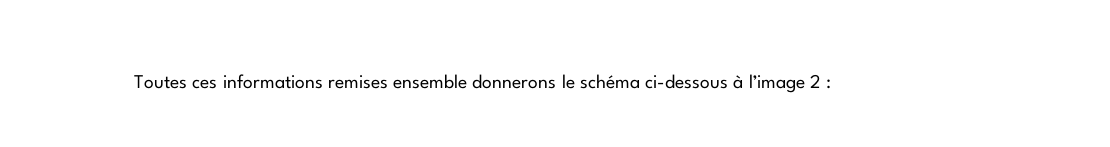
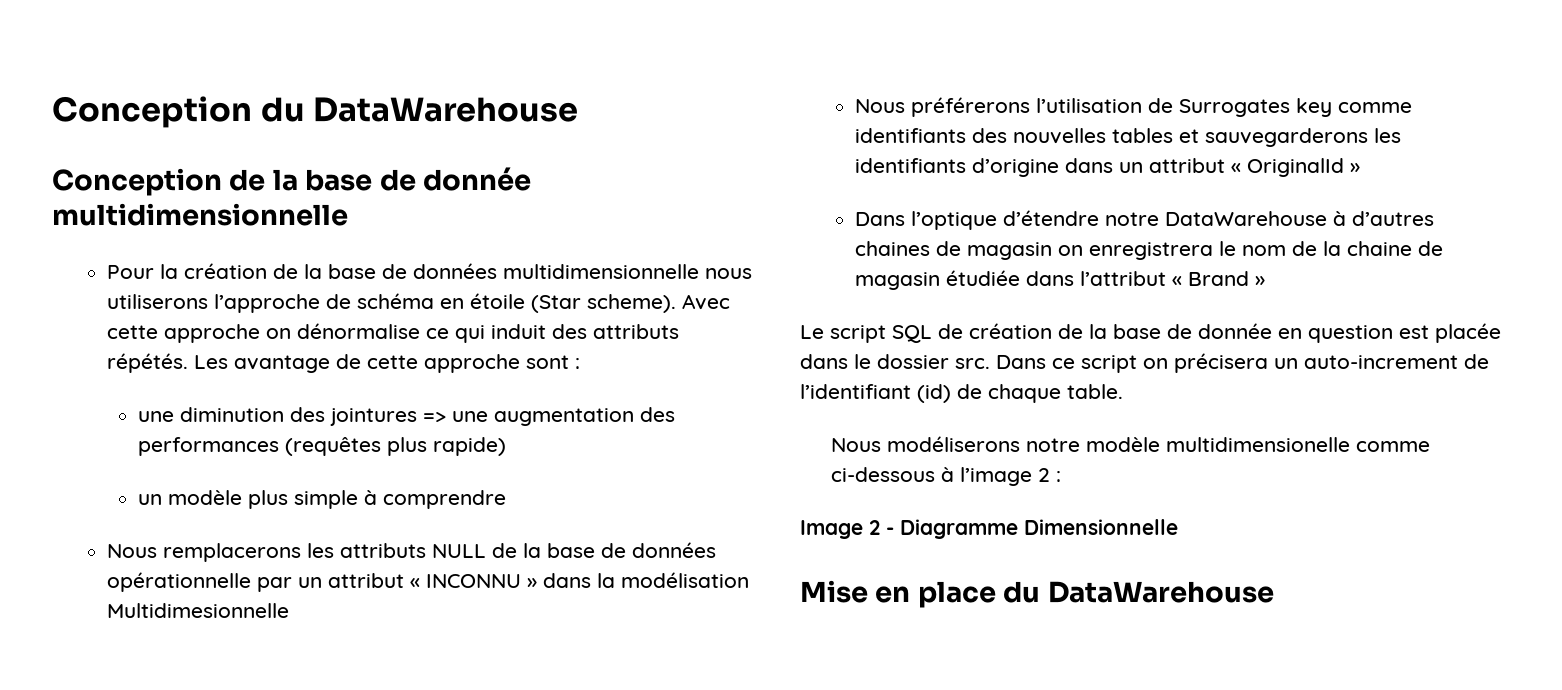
[134,74,640,89] Toutes ces informations remises ensemble donnerons le schéma -> [52,96,579,128] [52,167,532,196] [52,203,348,226] [106,263,752,279] [106,293,730,313] [106,323,679,343] [106,353,580,373] [137,407,675,426] [137,437,506,456] [137,490,506,509] [106,542,716,562] [106,572,749,592] [106,603,289,618] [854,97,1412,117] [854,128,1401,147] [854,158,1360,177] [854,210,1434,230] [854,241,1443,260] [854,270,1265,290] [800,323,1501,343] [800,353,1489,373] [800,384,1123,403] [831,436,1431,452] Conception du DataWarehouse // Conception de la base de donnée multidimensionnelle // Pour la création de la base de données multidimensionnelle nous utiliserons l’approche de schéma en étoile (Star scheme). Avec cette approche on dénormalise ce qui induit des attributs répétés. Les avantage de cette approche sont : // une diminution des jointures => une augmentation des performances (requêtes plus rapide) // un modèle plus simple à comprendre // Nous remplacerons les attributs NULL de la base de données opérationnelle par un attribut « INCONNU » dans la modélisation Multidimesionnelle // Nous préférerons l’utilisation de Surrogates key comme identifiants des nouvelles tables et sauvegarderons les identifiants d’origine dans un attribut « OriginalId » // Dans l’optique d’étendre notre DataWarehouse à d’autres chaines de magasin on enregistrera le nom de la chaine de magasin étudiée dans l’attribut « Brand » // Le script SQL de création de la base de donnée en question est placée dans le dossier src. Dans ce script on précisera un auto-increment de l’identifiant (id) de chaque table. // Nous modéliserons notre modèle multidimensionelle comme
(832, 84) none -> [800,519,1178,539] [800,580,1274,608] // Image 2 - Diagramme Dimensionnelle // Mise en place du DataWarehouse

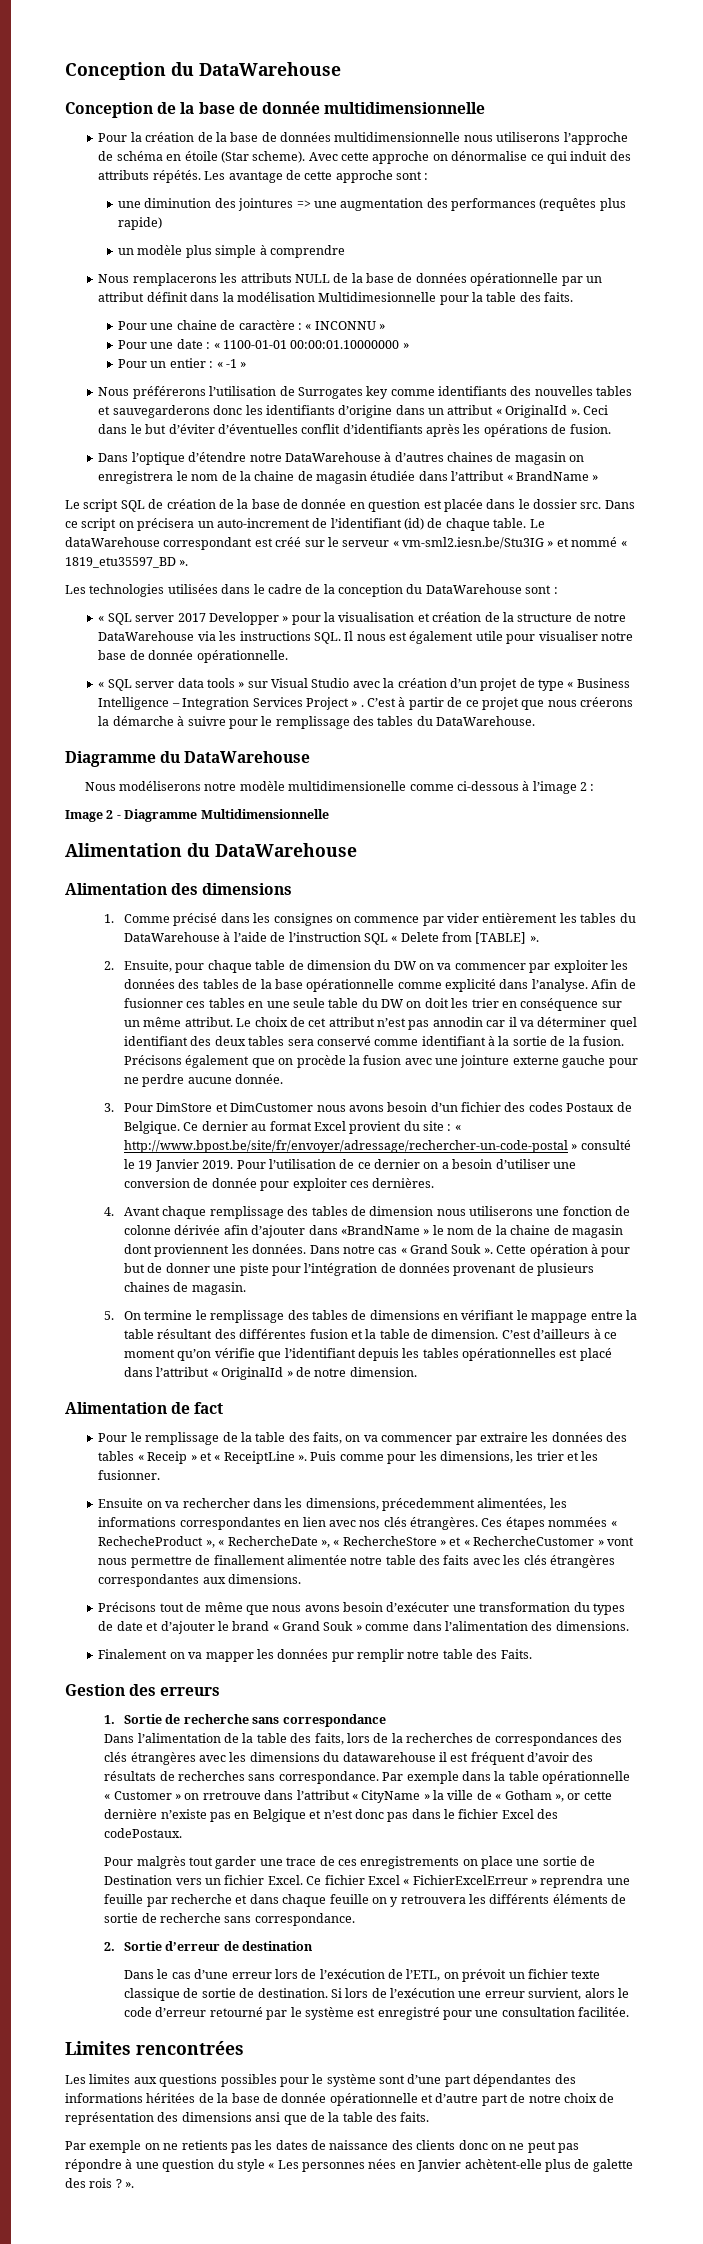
[409,574,537,588] « INCONNU » -> [146,292,188,302] définit
(289, 610) none -> [439,292,574,305] [118,320,386,330] [118,339,409,349] [118,358,247,368] pour la table des faits. // Pour une chaine de caractère : « INCONNU » // Pour une date : « 1100-01-01 00:00:01.10000000 » // Pour un entier : « -1 »
(1368, 137) none -> [213,405,243,415] donc
[1349,163,1360,173] » -> [570,405,608,415] [98,424,611,437] ». Ceci dans le but d’éviter d’éventuelles conflit d’identifiants après les opérations de fusion.
[1187,271,1249,286] Brand -> [515,471,589,481] BrandName
(1123, 391) none -> [529,519,545,528] [65,537,627,550] [65,557,189,568] [65,584,558,597] [98,612,627,625] [98,631,633,644] [98,650,288,663] [98,678,630,691] [98,697,634,710] [98,716,536,729] [65,751,311,767] Le dataWarehouse correspondant est créé sur le serveur « vm-sml2.iesn.be/Stu3IG » et nommé « 1819_etu35597_BD ». // Les technologies utilisées dans le cadre de la conception du DataWarehouse sont : // « SQL server 2017 Developper » pour la visualisation et création de la structure de notre DataWarehouse via les instructions SQL. Il nous est également utile pour visualiser notre base de donnée opérationnelle. // « SQL server data tools » sur Visual Studio avec la création d’un projet de type « Business Intelligence – Integration Services Project » . C’est à partir de ce projet que nous créerons la démarche à suivre pour le remplissage des tables du DataWarehouse. // Diagramme du DataWarehouse
[1024,519,1178,535] [800,580,1274,608] Dimensionnelle // Mise en place du DataWarehouse -> [200,809,329,819] [65,843,357,857] [65,883,293,895] [104,913,636,926] [124,932,539,945] [104,960,628,973] [124,979,636,992] [124,998,622,1011] [124,1017,637,1030] [124,1036,624,1046] [124,1055,638,1068] [124,1074,284,1087] [104,1102,632,1112] [124,1121,461,1134] [124,1140,631,1153] [124,1159,576,1172] [124,1178,435,1191] [104,1206,631,1219] [124,1225,623,1238] [124,1244,631,1257] [124,1263,595,1276] [124,1282,246,1295] [104,1310,637,1323] [124,1329,617,1339] [124,1348,612,1361] [124,1367,417,1380] [65,1402,224,1414] [98,1432,628,1445] [98,1451,599,1464] [98,1470,161,1480] [98,1498,567,1511] [98,1517,617,1530] [98,1536,634,1548] [98,1555,615,1568] [98,1574,302,1587] [98,1602,625,1615] [98,1621,629,1634] [98,1649,532,1662] [65,1684,221,1696] [104,1714,386,1727] [104,1733,623,1746] [104,1752,594,1765] [104,1771,631,1784] [104,1790,612,1803] [104,1809,559,1822] [104,1828,183,1838] [104,1856,596,1869] [104,1875,630,1888] [104,1894,627,1907] [104,1913,355,1926] [104,1941,314,1951] [124,1969,601,1982] [124,1988,629,2001] [124,2007,630,2020] [65,2041,244,2055] [65,2074,576,2087] [65,2093,615,2106] [65,2112,430,2125] [65,2140,579,2153] [65,2159,633,2172] [65,2178,135,2188] Multidimensionnelle // Alimentation du DataWarehouse // Alimentation des dimensions // 1. Comme précisé dans les consignes on commence par vider entièrement les tables du DataWarehouse à l’aide de l’instruction SQL « Delete from [TABLE] ». // 2. Ensuite, pour chaque table de dimension du DW on va commencer par exploiter les données des tables de la base opérationnelle comme explicité dans l’analyse. Afin de fusionner ces tables en une seule table du DW on doit les trier en conséquence sur un même attribut. Le choix de cet attribut n’est pas annodin car il va déterminer quel identifiant des deux tables sera conservé comme identifiant à la sortie de la fusion. Précisons également que on procède la fusion avec une jointure externe gauche pour ne perdre aucune donnée. // 3. Pour DimStore et DimCustomer nous avons besoin d’un fichier des codes Postaux de Belgique. Ce dernier au format Excel provient du site : « http://www.bpost.be/site/fr/envoyer/adressage/rechercher-un-code-postal » consulté le 19 Janvier 2019. Pour l’utilisation de ce dernier on a besoin d’utiliser une conversion de donnée pour exploiter ces dernières. // 4. Avant chaque remplissage des tables de dimension nous utiliserons une fonction de colonne dérivée afin d’ajouter dans «BrandName » le nom de la chaine de magasin dont proviennent les données. Dans notre cas « Grand Souk ». Cette opération à pour but de donner une piste pour l’intégration de données provenant de plusieurs chaines de magasin. // 5. On termine le remplissage des tables de dimensions en vérifiant le mappage entre la table résultant des différentes fusion et la table de dimension. C’est d’ailleurs à ce moment qu’on vérifie que l’identifiant depuis les tables opérationnelles est placé dans l’attribut « OriginalId » de notre dimension. // Alimentation de fact // Pour le remplissage de la table des faits, on va commencer par extraire les données des tables « Receip » et « ReceiptLine ». Puis comme pour les dimensions, les trier et les fusionner. // Ensuite on va rechercher dans les dimensions, précedemment alimentées, les informations correspondantes en lien avec nos clés étrangères. Ces étapes nommées « RechecheProduct », « RechercheDate », « RechercheStore » et « RechercheCustomer » vont nous permettre de finallement alimentée notre table des faits avec les clés étrangères correspondantes aux dimensions. // Précisons tout de même que nous avons besoin d’exécuter une transformation du types de date et d’ajouter le brand « Grand Souk » comme dans l’alimentation des dimensions. // Finalement on va mapper les données pur remplir notre table des Faits. // Gestion des erreurs // 1. Sortie de recherche sans correspondance // Dans l’alimentation de la table des faits, lors de la recherches de correspondances des clés étrangères avec les dimensions du datawarehouse il est fréquent d’avoir des résultats de recherches sans correspondance. Par exemple dans la table opérationnelle « Customer » on rretrouve dans l’attribut « CityName » la ville de « Gotham », or cette dernière n’existe pas en Belgique et n’est donc pas dans le fichier Excel des codePostaux. // Pour malgrès tout garder une trace de ces enregistrements on place une sortie de Destination vers un fichier Excel. Ce fichier Excel « FichierExcelErreur » reprendra une feuille par recherche et dans chaque feuille on y retrouvera les différents éléments de sortie de recherche sans correspondance. // 2. Sortie d’erreur de destination // Dans le cas d’une erreur lors de l’exécution de l’ETL, on prévoit un fichier texte classique de sortie de destination. Si lors de l’exécution une erreur survient, alors le code d’erreur retourné par le système est enregistré pour une consultation facilitée. // Limites rencontrées // Les limites aux questions possibles pour le système sont d’une part dépendantes des informations héritées de la base de donnée opérationnelle et d’autre part de notre choix de représentation des dimensions ansi que de la table des faits. // Par exemple on ne retients pas les dates de naissance des clients donc on ne peut pas répondre à une question du style « Les personnes nées en Janvier achètent-elle plus de galette des rois ? ».

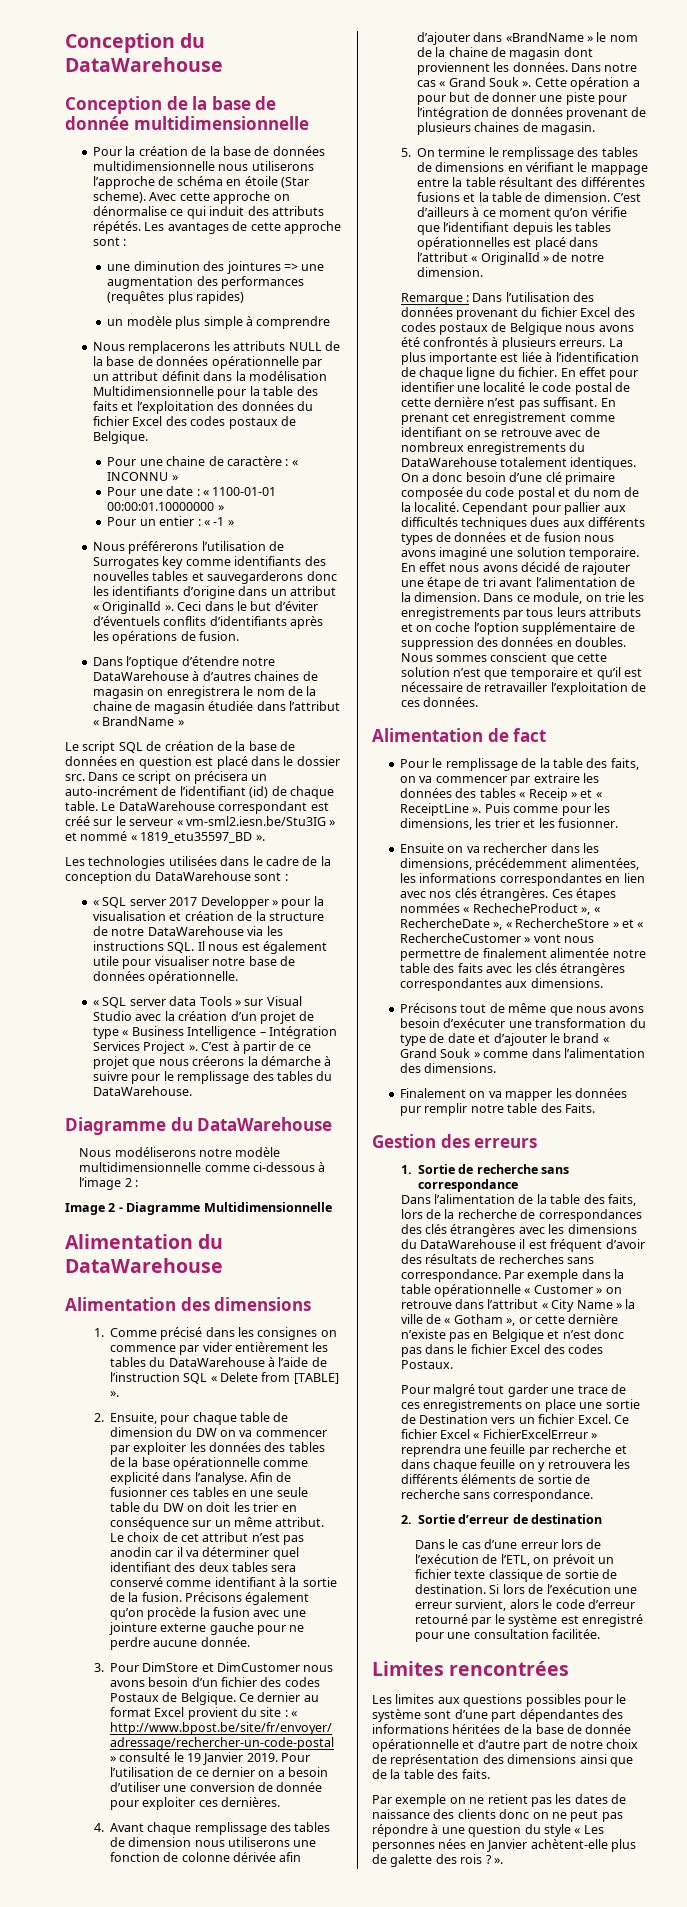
[228,171,283,183] avantage -> [167,222,229,234] avantages
[118,217,163,230] rapide) -> [196,291,245,304] rapides)
[318,292,437,302] Multidimesionnelle -> [93,386,215,396] Multidimensionnelle
[544,292,574,302] faits. -> [93,401,313,414] [93,416,296,429] [93,431,149,444] faits et l’exploitation des données du fichier Excel des codes postaux de Belgique.
[217,424,341,434] d’éventuelles conflit -> [93,616,207,626] d’éventuels conflits
[301,499,347,509] donnée -> [65,756,117,766] données
[443,499,483,512] placée -> [216,756,248,769] placé
[216,518,310,528] auto-increment -> [65,786,158,796] auto-incrément
[65,537,160,547] dataWarehouse -> [118,801,215,811] DataWarehouse
[148,650,194,660] donnée -> [93,971,146,981] données
[206,678,235,688] tools -> [199,996,232,1006] Tools
[182,697,250,710] Integration -> [268,1026,337,1039] Intégration
[351,701,364,707] » . -> [188,1045,198,1051] ».
[288,781,407,791] multidimensionelle -> [79,1162,202,1172] multidimensionnelle
[432,1017,483,1027] annodin -> [109,1547,152,1557] anodin
[251,1058,294,1068] que on -> [109,1608,144,1620] qu’on
[590,1244,598,1254] à -> [632,80,640,87] a
[309,1329,348,1339] fusion -> [416,192,460,202] fusions
(417, 1372) none -> [400,292,595,305] [400,307,635,320] [400,322,634,335] [400,337,623,350] [400,352,639,365] [400,367,639,380] [400,382,630,395] [400,397,616,410] [400,412,615,425] [400,427,600,437] [400,442,586,455] [400,457,637,470] [400,472,615,485] [400,487,640,500] [400,502,626,515] [400,517,646,530] [400,532,614,545] [400,547,640,560] [400,562,630,575] [400,577,635,590] [400,592,645,604] [400,607,642,620] [400,622,635,635] [400,637,627,650] [400,652,608,665] [400,667,642,680] [400,682,647,695] [400,697,479,707] // Remarque : Dans l’utilisation des données provenant du fichier Excel des codes postaux de Belgique nous avons été confrontés à plusieurs erreurs. La plus importante est liée à l’identification de chaque ligne du fichier. En effet pour identifier une localité le code postal de cette dernière n’est pas suffisant. En prenant cet enregistrement comme identifiant on se retrouve avec de nombreux enregistrements du DataWarehouse totalement identiques. On a donc besoin d’une clé primaire composée du code postal et du nom de la localité. Cependant pour pallier aux difficultés techniques dues aux différents types de données et de fusion nous avons imaginé une solution temporaire. En effet nous avons décidé de rajouter une étape de tri avant l’alimentation de la dimension. Dans ce module, on trie les enregistrements par tous leurs attributs et on coche l’option supplémentaire de suppression des données en doubles. Nous sommes conscient que cette solution n’est que temporaire et qu’il est nécessaire de retravailler l’exploitation de ces données.
[382,1498,476,1511] précedemment -> [475,858,568,871] précédemment
[213,1555,285,1565] finallement -> [482,948,547,958] finalement
[592,1603,625,1615] types -> [400,1034,427,1046] type
[406,1733,474,1743] recherches -> [457,1209,517,1219] recherche
[342,1752,436,1762] datawarehouse -> [420,1239,517,1249] DataWarehouse
[202,1790,421,1803] rretrouve dans l’attribut « CityName -> [400,1299,613,1312] retrouve dans l’attribut « City Name
[104,1828,183,1838] [104,1856,186,1869] codePostaux. // Pour malgrès -> [567,1344,603,1354] [400,1360,453,1369] [400,1384,476,1397] codes Postaux. // Pour malgré
[255,2112,281,2122] ansi -> [579,1754,607,1764] ainsi
[181,2140,228,2150] retients -> [487,1794,528,1804] retient

